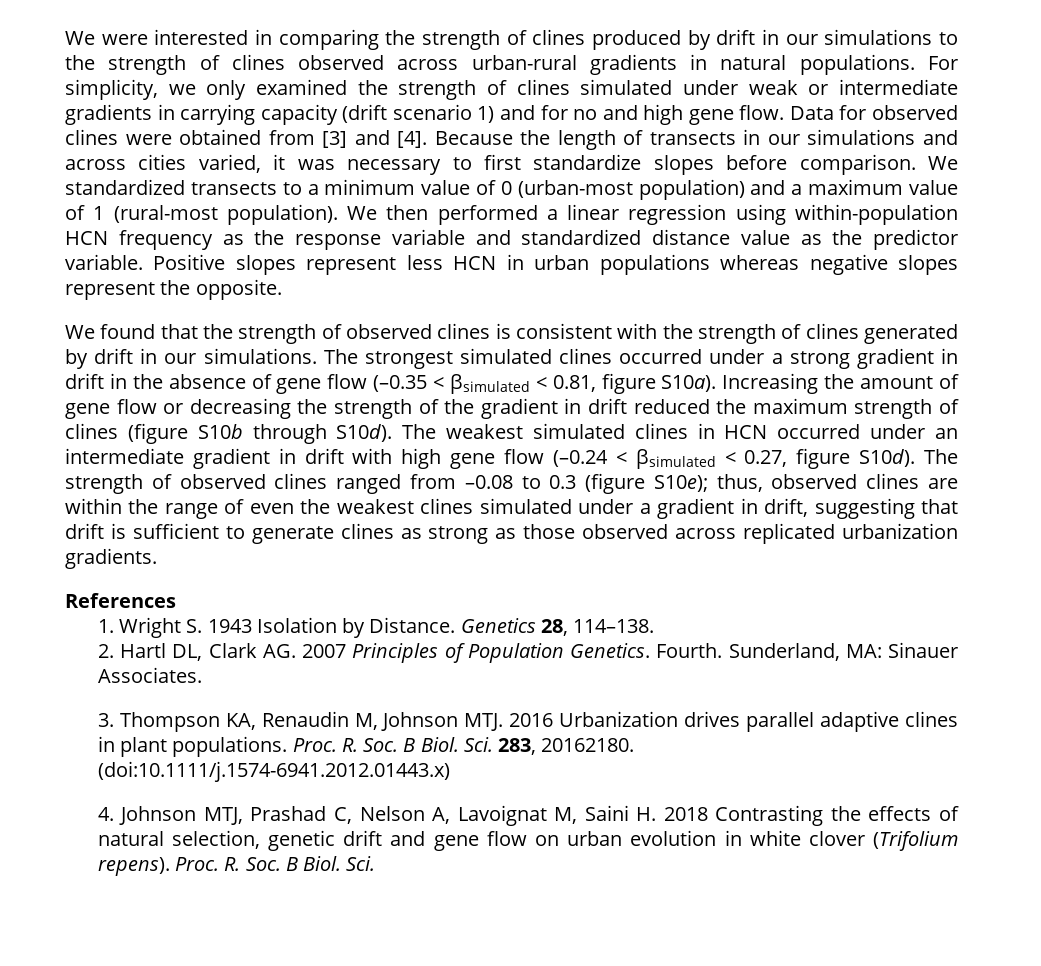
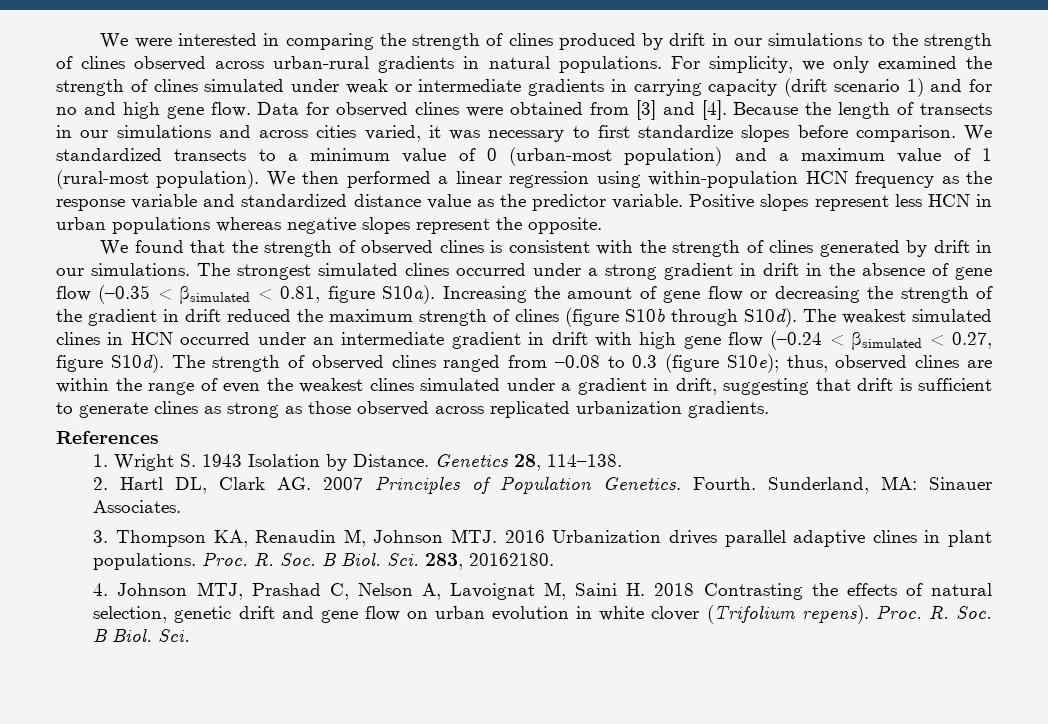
[97,761,450,782] (doi:10.1111/j.1574-6941.2012.01443.x) -> (555, 559) none

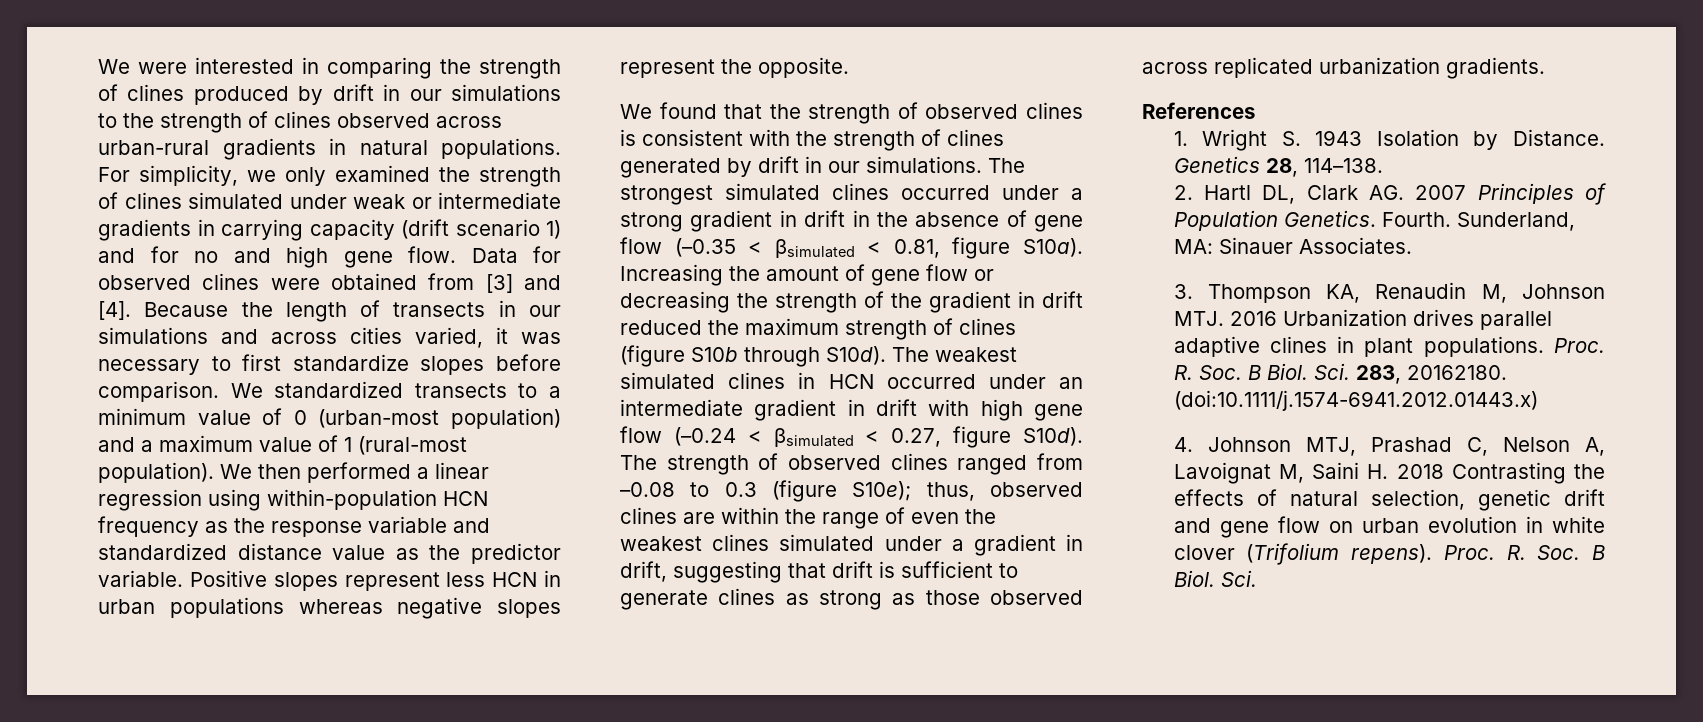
(555, 559) none -> [1173,390,1538,411] (doi:10.1111/j.1574-6941.2012.01443.x)

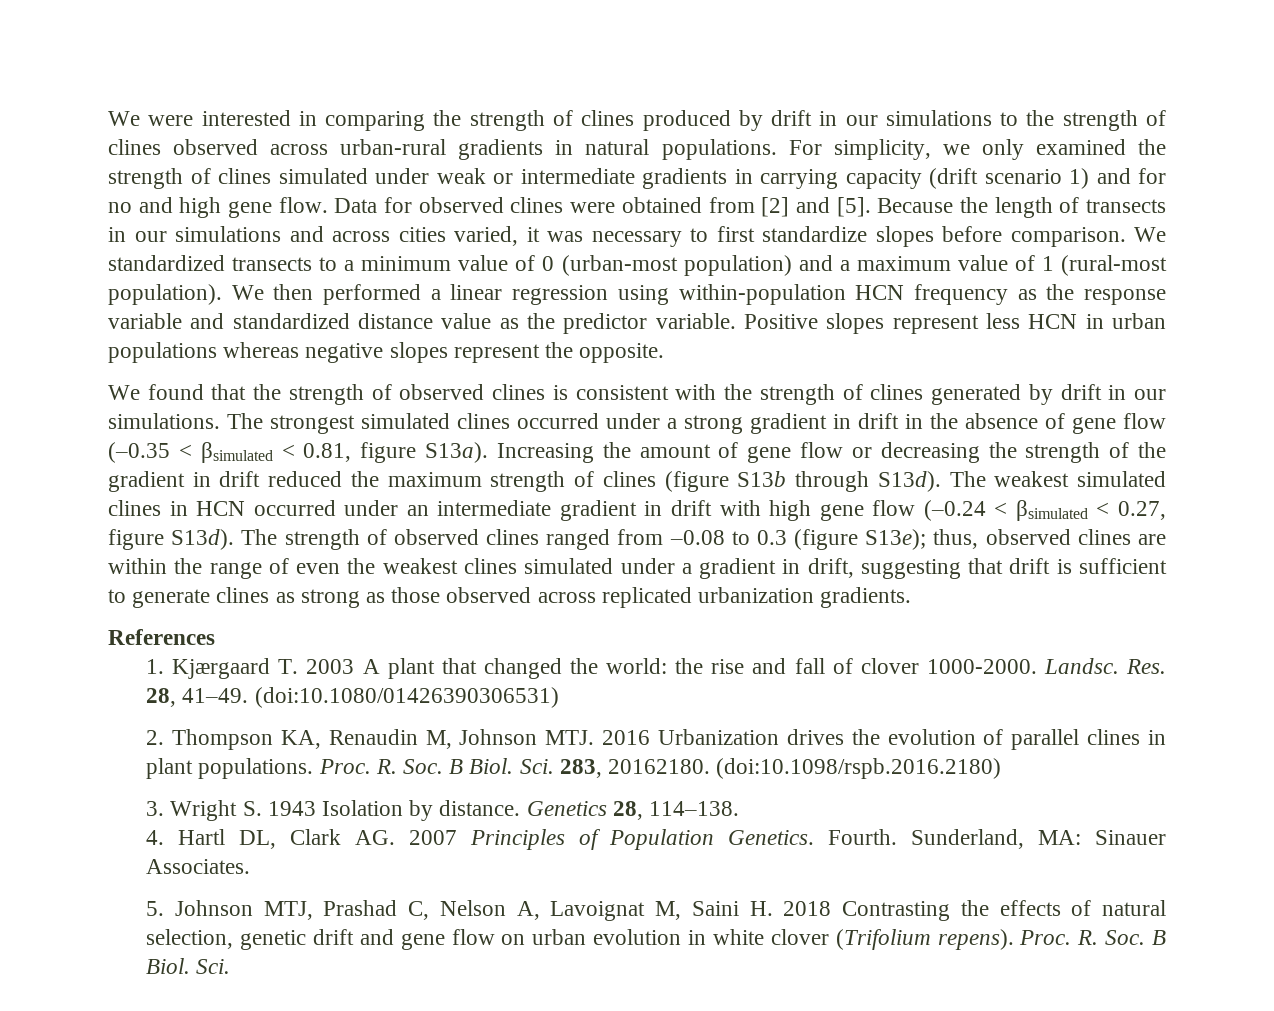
[485,274,561,293] [98,301,131,320] [3] and [4]. -> [761,197,871,217] [2] and [5].
[1023,238,1083,257] S10a). -> [424,442,488,463] S13a).
[691,346,886,367] S10b through S10d). -> [737,471,941,492] S13b through S13d).
[1023,427,1083,446] S10d). -> [171,529,235,550] S13d).
[852,481,912,501] S10e); -> [865,529,927,550] S13e);
(1188, 138) none -> [172,658,1166,679] [146,687,559,708] [146,729,1166,750] [146,758,1002,779] [146,801,165,816] Kjærgaard T. 2003 A plant that changed the world: the rise and fall of clover 1000-2000. Landsc. Res. 28, 41–49. (doi:10.1080/01426390306531) // 2. Thompson KA, Renaudin M, Johnson MTJ. 2016 Urbanization drives the evolution of parallel clines in plant populations. Proc. R. Soc. B Biol. Sci. 283, 20162180. (doi:10.1098/rspb.2016.2180) // 3.
[1513,129,1605,146] Distance. -> [439,800,521,816] distance.
[1173,185,1193,200] 2. -> [146,830,165,845] 4.
[1173,282,1605,303] [1173,309,1552,330] [1173,336,1605,357] [1173,363,1507,384] [1173,390,1538,411] [1173,437,1193,452] 3. Thompson KA, Renaudin M, Johnson MTJ. 2016 Urbanization drives parallel adaptive clines in plant populations. Proc. R. Soc. B Biol. Sci. 283, 20162180. (doi:10.1111/j.1574-6941.2012.01443.x) // 4. -> [146,901,165,916] 5.

